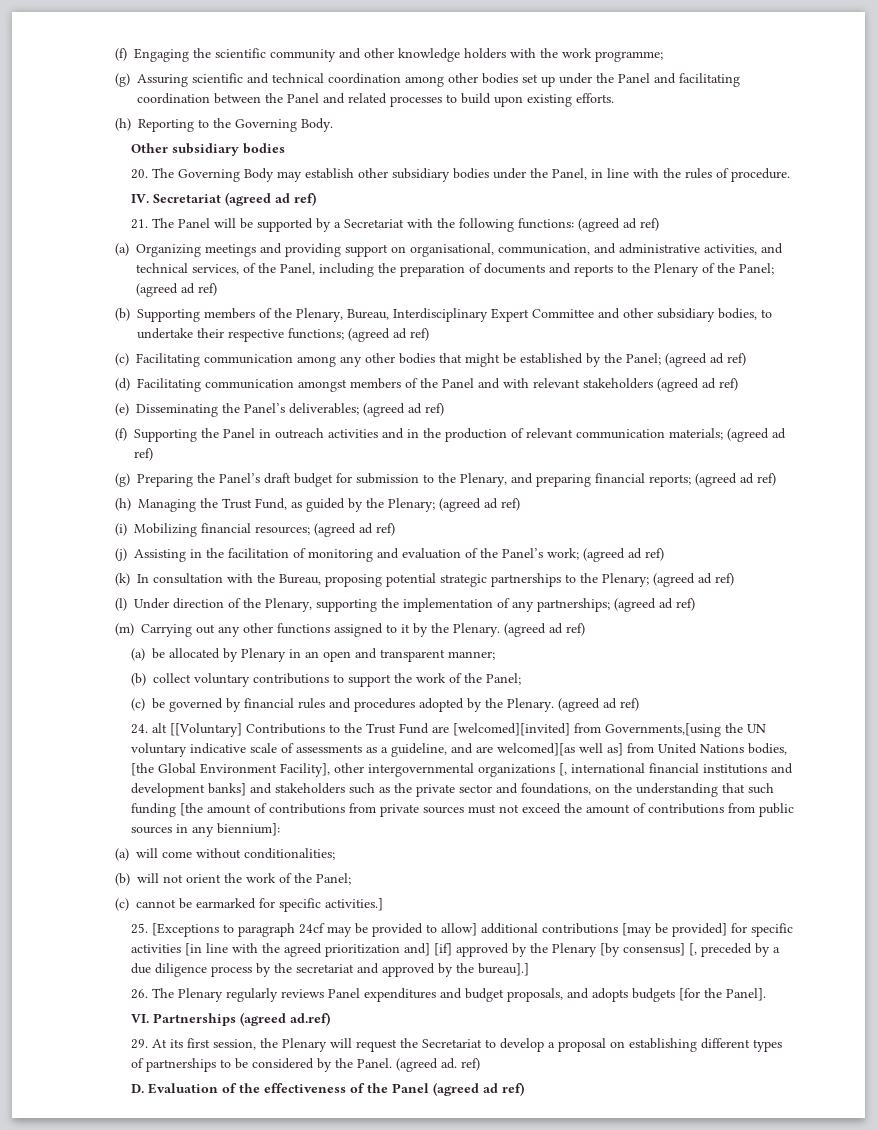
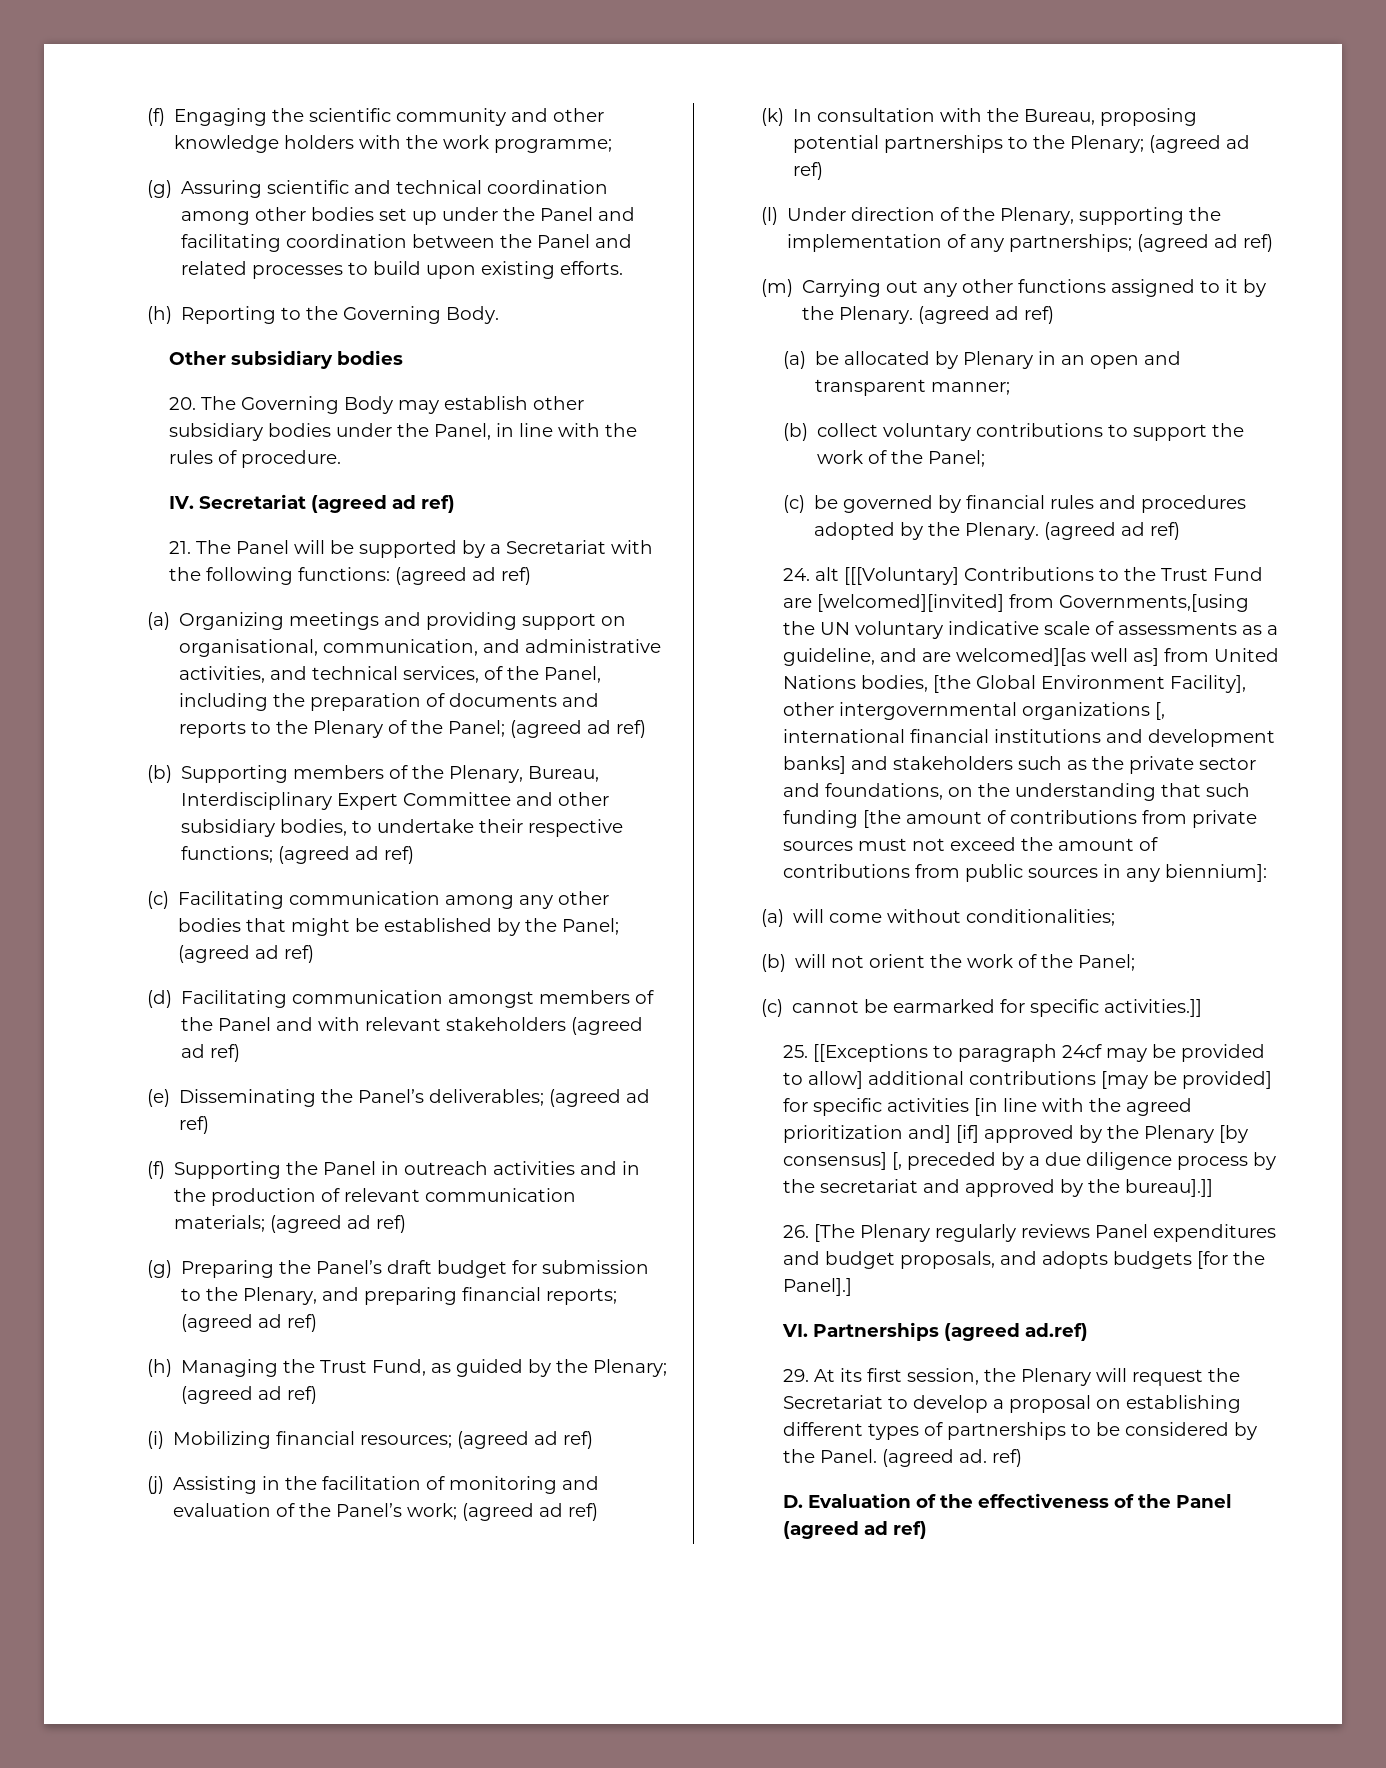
[440,574,488,587] strategic -> (879, 144) none
[169,723,242,737] [[Voluntary] -> [843,567,959,585] [[[Voluntary]
[325,898,384,911] activities.] -> [1103,999,1202,1017] activities.]]
[151,923,219,937] [Exceptions -> [812,1044,928,1062] [[Exceptions
[477,963,529,976] bureau].] -> [1124,1179,1213,1197] bureau].]]
[151,988,174,998] The -> [813,1224,855,1242] [The
[725,988,766,1001] Panel]. -> [782,1278,852,1296] Panel].]

